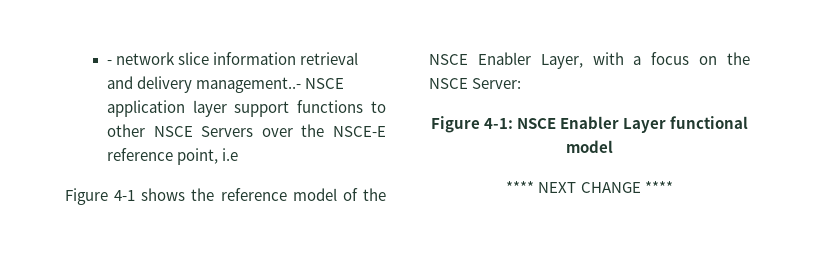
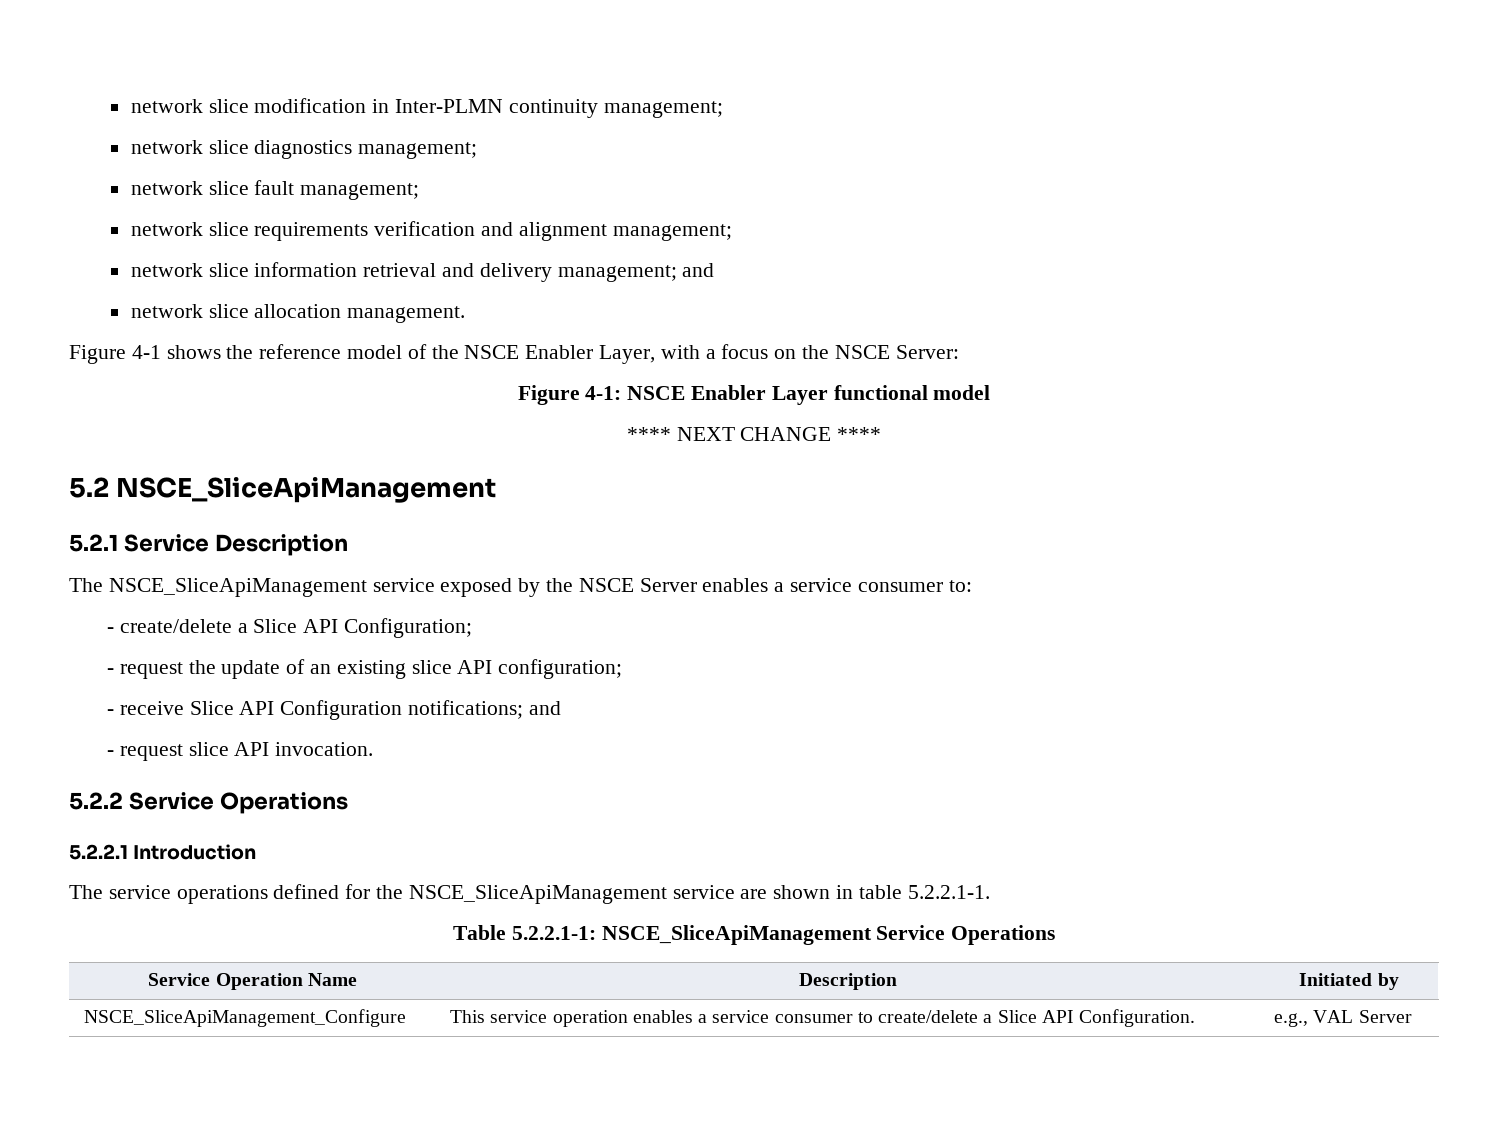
[106,60,112,65] - -> [130,98,723,118] [130,140,478,159] [130,180,420,200] [130,221,732,241] network slice modification in Inter-PLMN continuity management; // network slice diagnostics management; // network slice fault management; // network slice requirements verification and alignment management; //
[196,77,345,93] [106,100,386,117] [106,124,386,137] [106,148,239,165] management..- NSCE application layer support functions to other NSCE Servers over the NSCE-E reference point, i.e -> [557,263,715,282] [130,304,466,323] management; and // network slice allocation management.
(673, 187) none -> [69,477,497,503] [69,534,348,556] [69,578,972,597] [107,618,473,638] [107,659,623,679] [107,700,561,720] [107,742,374,761] [69,792,348,814] [69,844,257,860] [69,884,990,904] [452,925,1056,945] [148,973,357,990] [798,973,897,990] [1299,973,1399,990] [84,1009,407,1027] [450,1009,1196,1027] [1274,1010,1412,1027] // 5.2 NSCE_SliceApiManagement // 5.2.1 Service Description // The NSCE_SliceApiManagement service exposed by the NSCE Server enables a service consumer to: // - create/delete a Slice API Configuration; // - request the update of an existing slice API configuration; // - receive Slice API Configuration notifications; and // - request slice API invocation. // 5.2.2 Service Operations // 5.2.2.1 Introduction // The service operations defined for the NSCE_SliceApiManagement service are shown in table 5.2.2.1-1. // Table 5.2.2.1-1: NSCE_SliceApiManagement Service Operations // Service Operation Name | Description | Initiated by // NSCE_SliceApiManagement_Configure | This service operation enables a service consumer to create/delete a Slice API Configuration. | e.g., VAL Server

